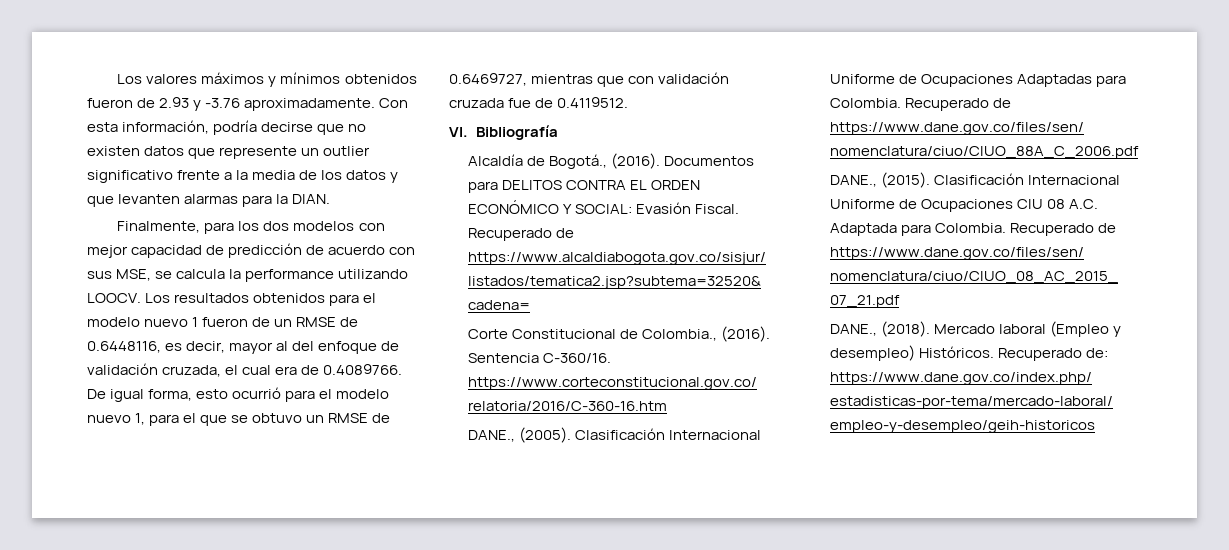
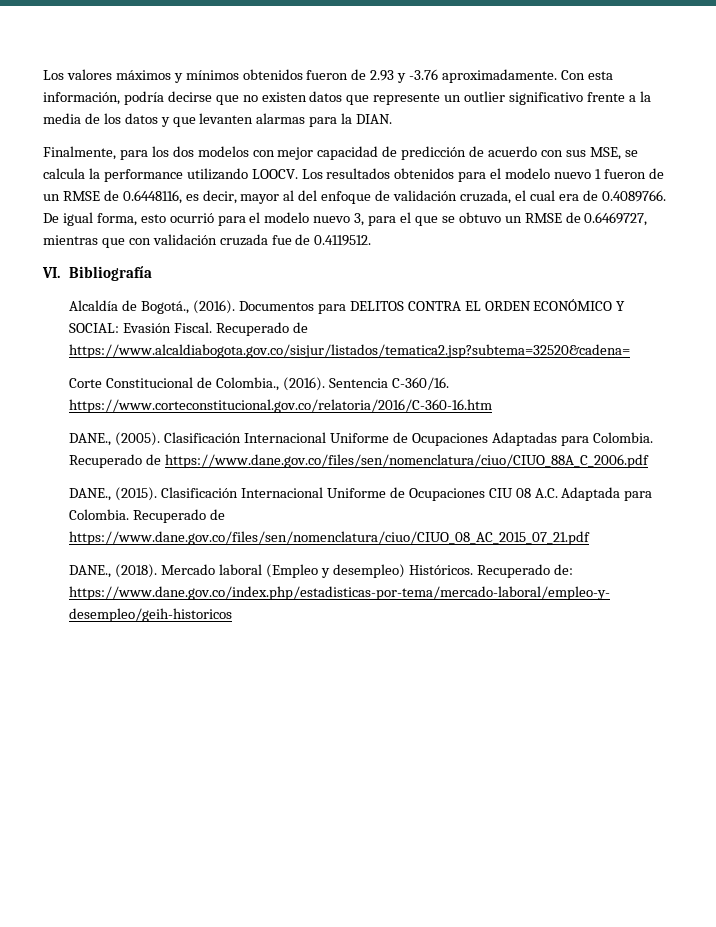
[135,413,146,425] 1, -> [354,213,365,226] 3,

